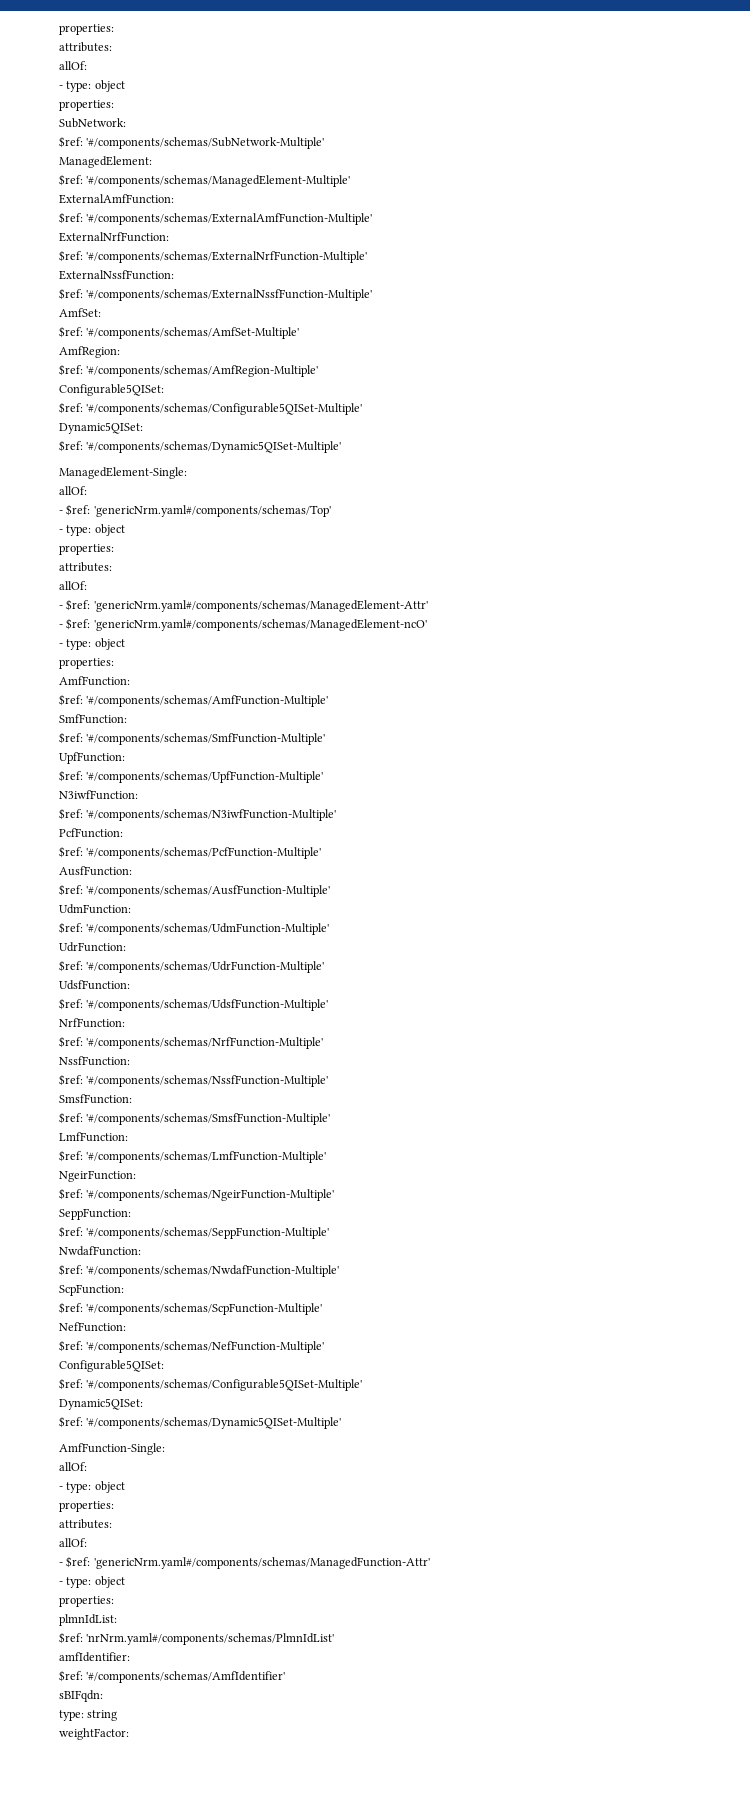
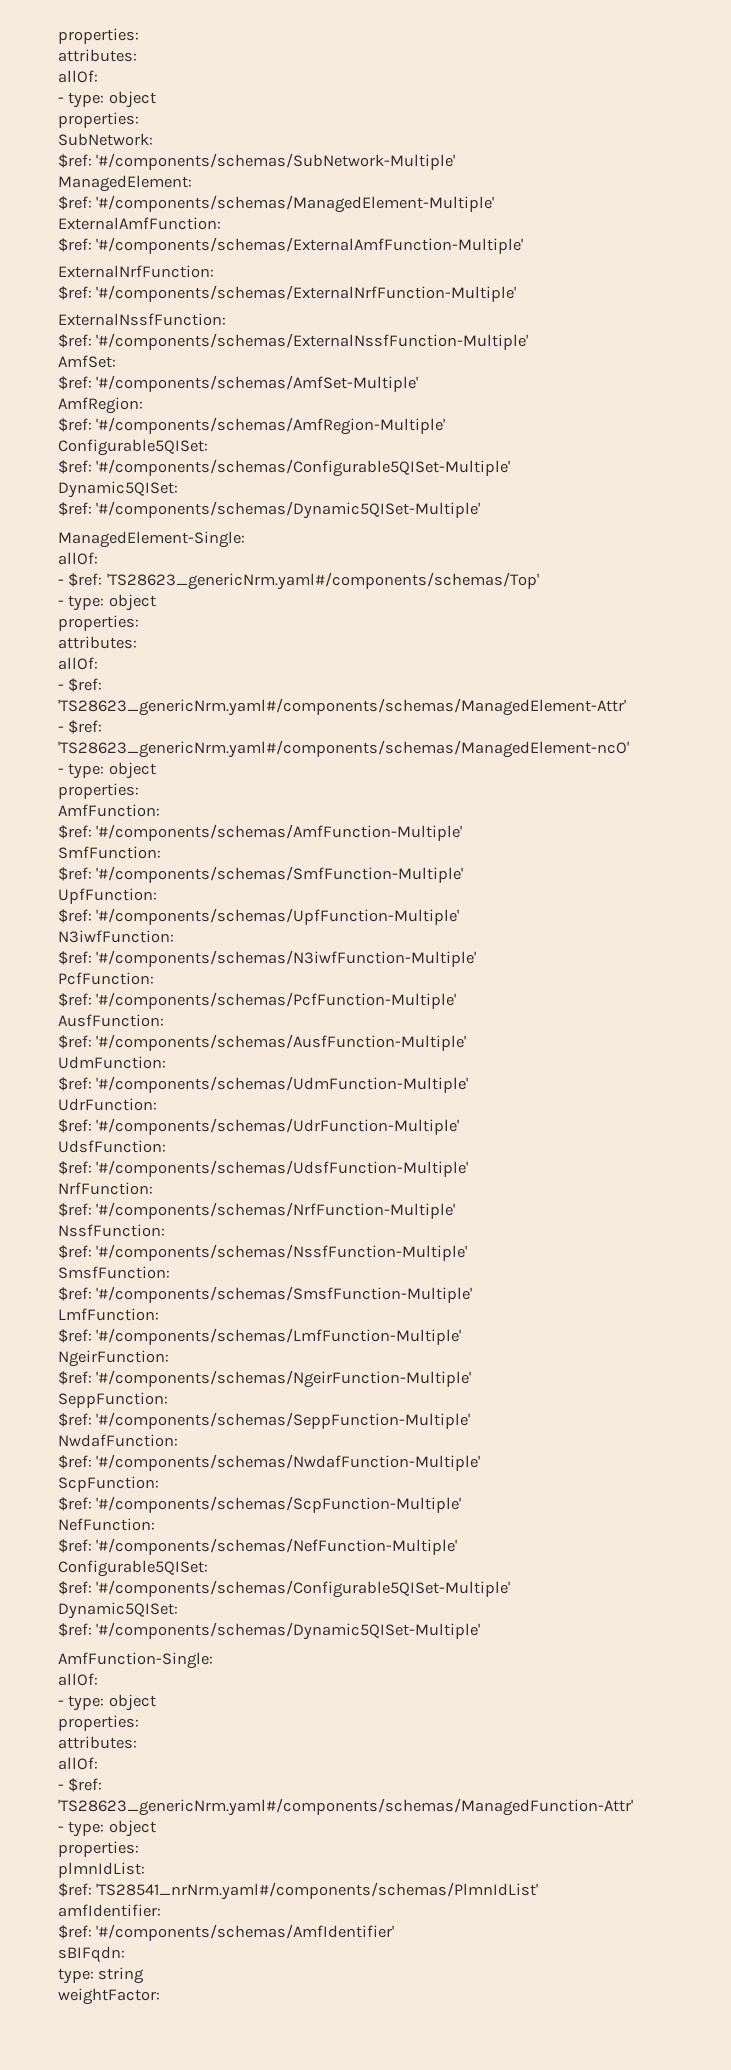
[93,505,331,517] [59,524,125,536] [59,544,114,555] [59,562,112,572] [59,581,87,590] [59,599,428,612] [59,618,427,631] 'genericNrm.yaml#/components/schemas/Top' // - type: object // properties: // attributes: // allOf: // - $ref: 'genericNrm.yaml#/components/schemas/ManagedElement-Attr' // - $ref: 'genericNrm.yaml#/components/schemas/ManagedElement-ncO' -> [106,572,539,590] [58,594,156,611] [58,615,139,631] [58,636,137,649] [58,657,98,670] [58,678,103,692] [58,698,626,716] [58,720,103,734] [58,740,629,758] 'TS28623_genericNrm.yaml#/components/schemas/Top' // - type: object // properties: // attributes: // allOf: // - $ref: 'TS28623_genericNrm.yaml#/components/schemas/ManagedElement-Attr' // - $ref: 'TS28623_genericNrm.yaml#/components/schemas/ManagedElement-ncO'
[93,1557,430,1569] 'genericNrm.yaml#/components/schemas/ManagedFunction-Attr' -> [58,1798,633,1816] 'TS28623_genericNrm.yaml#/components/schemas/ManagedFunction-Attr'
[86,1633,335,1645] 'nrNrm.yaml#/components/schemas/PlmnIdList' -> [96,1882,539,1900] 'TS28541_nrNrm.yaml#/components/schemas/PlmnIdList'

